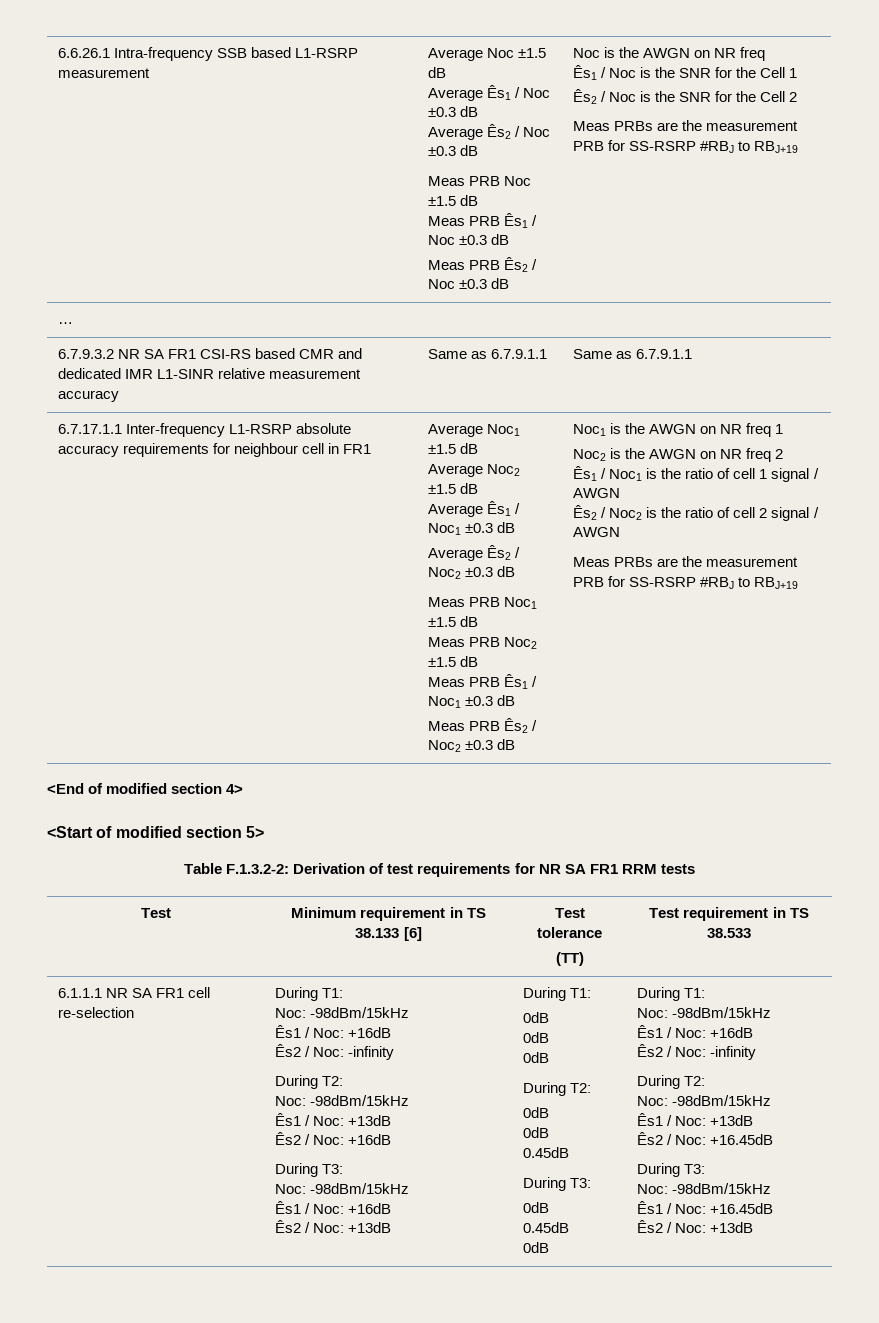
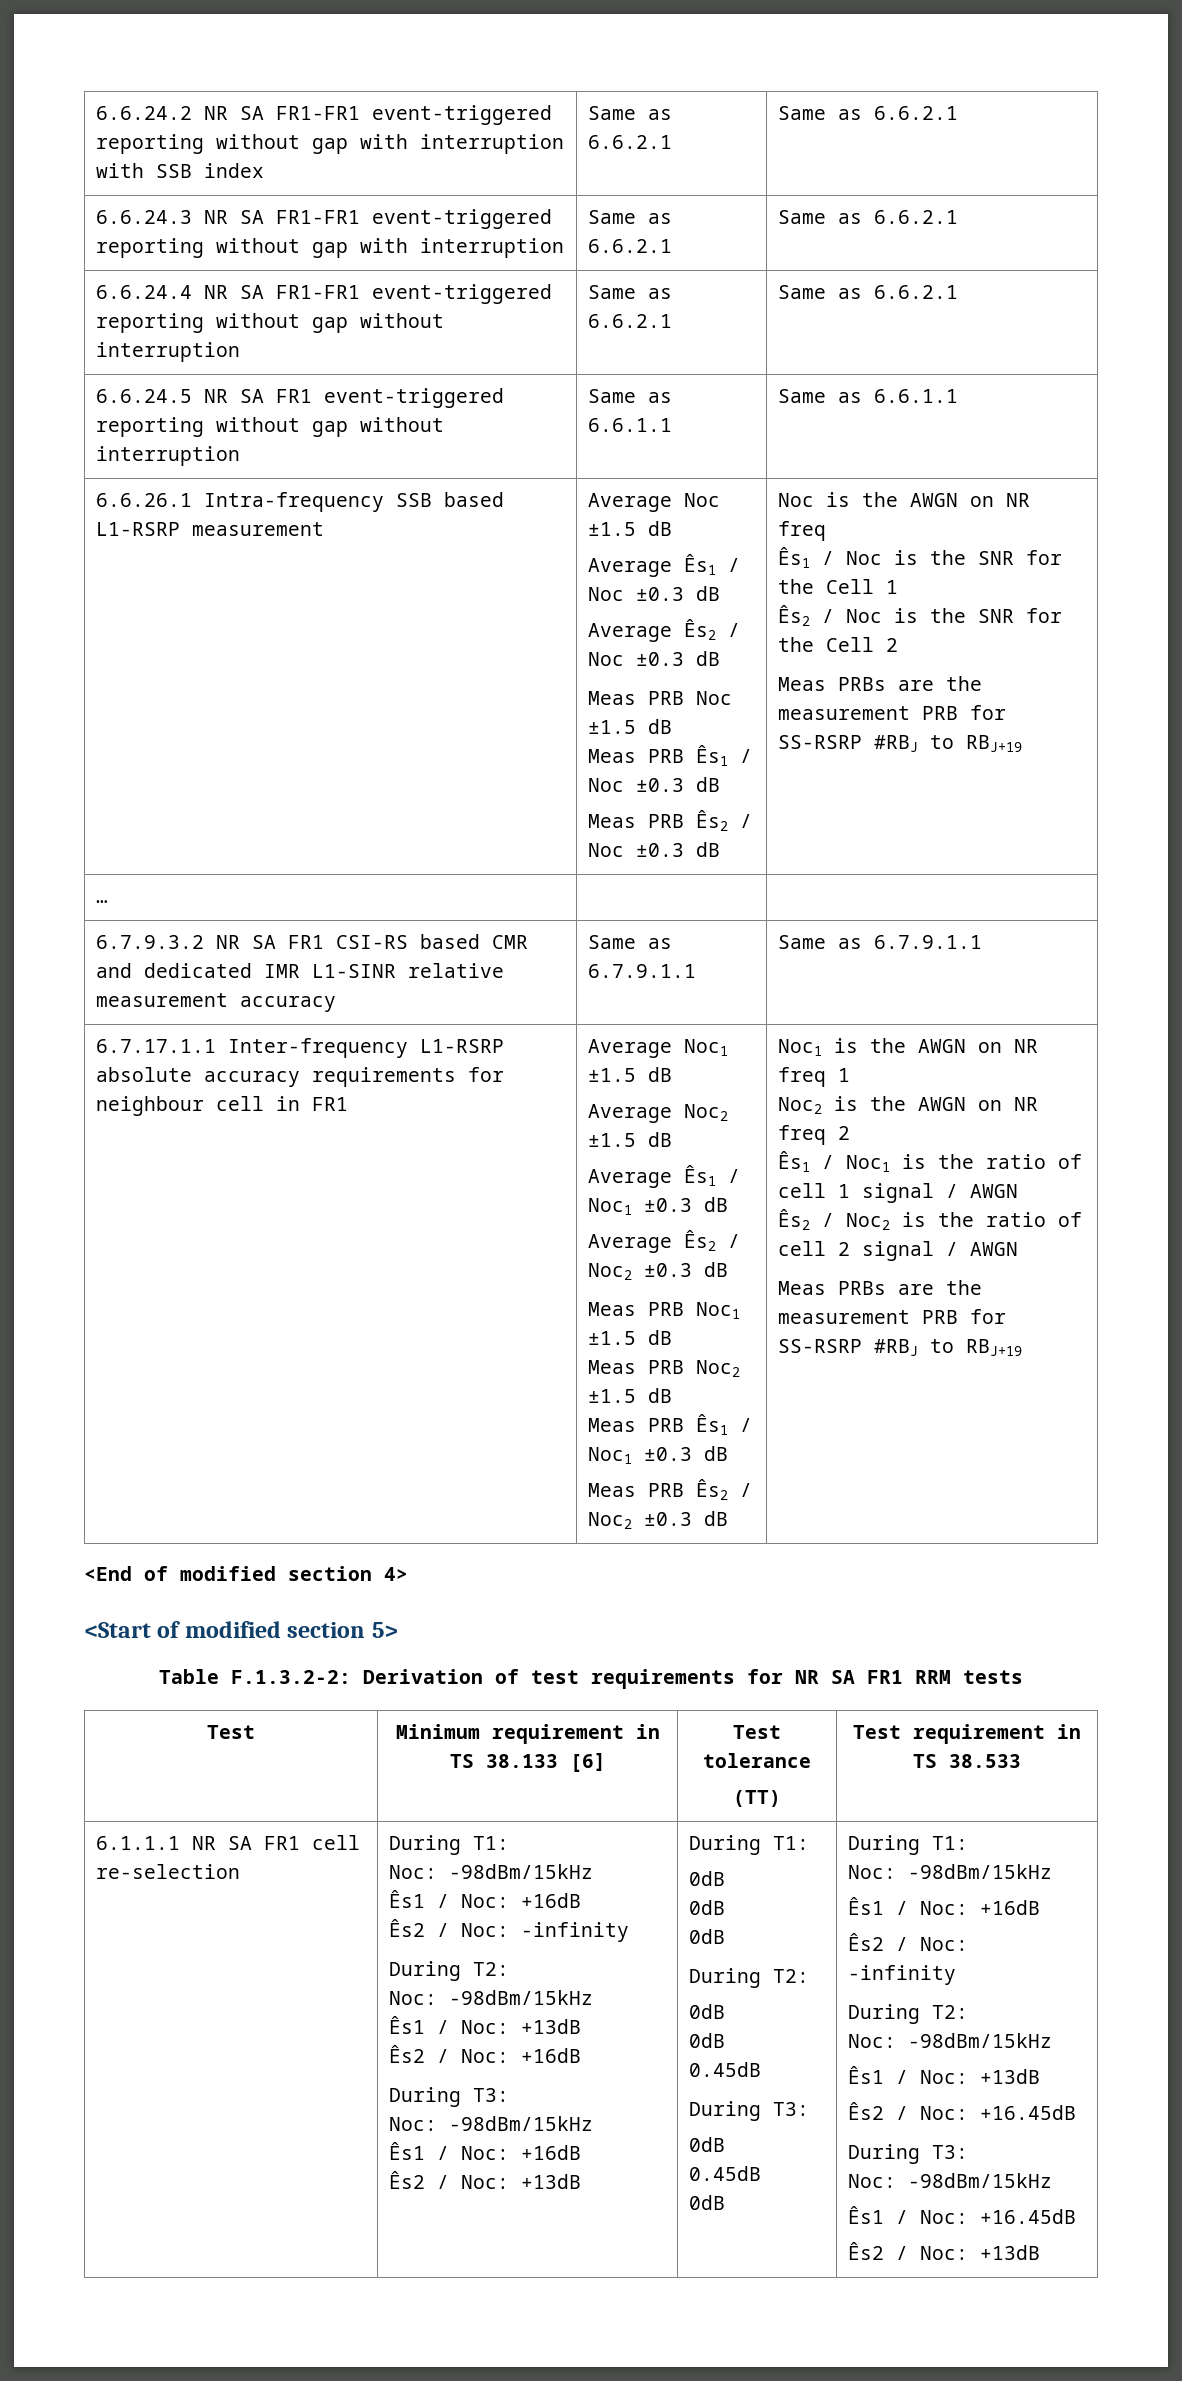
(58, 53) none -> [95,105,552,125] [95,134,564,154] [95,163,264,178] [587,106,672,120] [587,135,672,149] [777,106,958,120] [95,209,552,229] [95,238,564,258] [587,210,672,224] [587,239,672,253] [777,210,958,224] [95,284,552,304] [95,313,444,333] [95,342,240,362] [587,285,672,299] [587,314,672,328] [777,285,958,299] [95,388,504,408] [95,417,444,437] [95,446,240,466] [587,389,672,403] [587,418,672,432] [777,389,958,403] 6.6.24.2 NR SA FR1-FR1 event-triggered reporting without gap with interruption with SSB index | Same as 6.6.2.1 | Same as 6.6.2.1 // 6.6.24.3 NR SA FR1-FR1 event-triggered reporting without gap with interruption | Same as 6.6.2.1 | Same as 6.6.2.1 // 6.6.24.4 NR SA FR1-FR1 event-triggered reporting without gap without interruption | Same as 6.6.2.1 | Same as 6.6.2.1 // 6.6.24.5 NR SA FR1 event-triggered reporting without gap without interruption | Same as 6.6.1.1 | Same as 6.6.1.1 //

